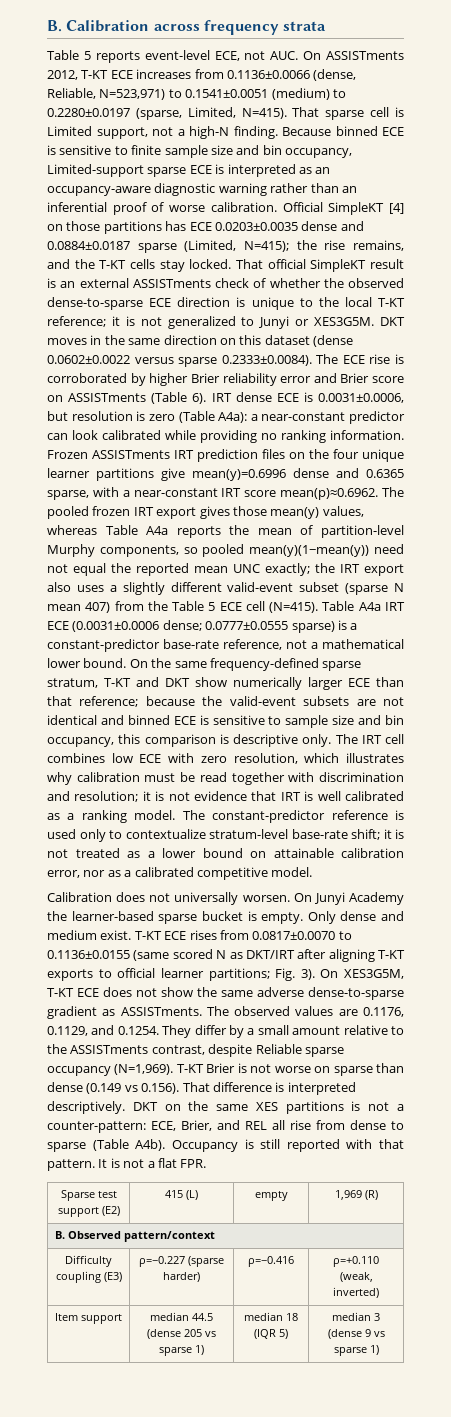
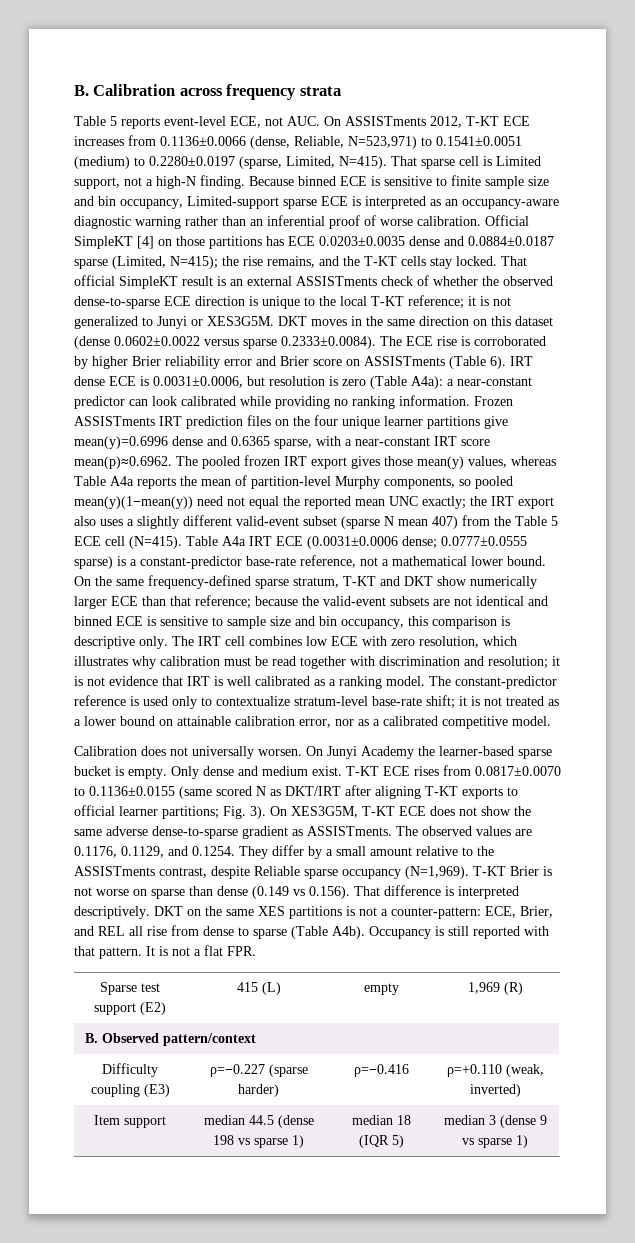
[184,1329,202,1337] 205 -> [213,1135,234,1145] 198

